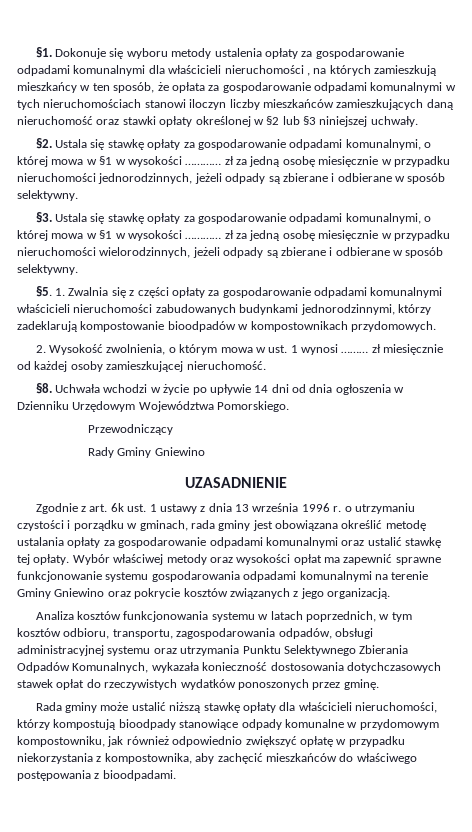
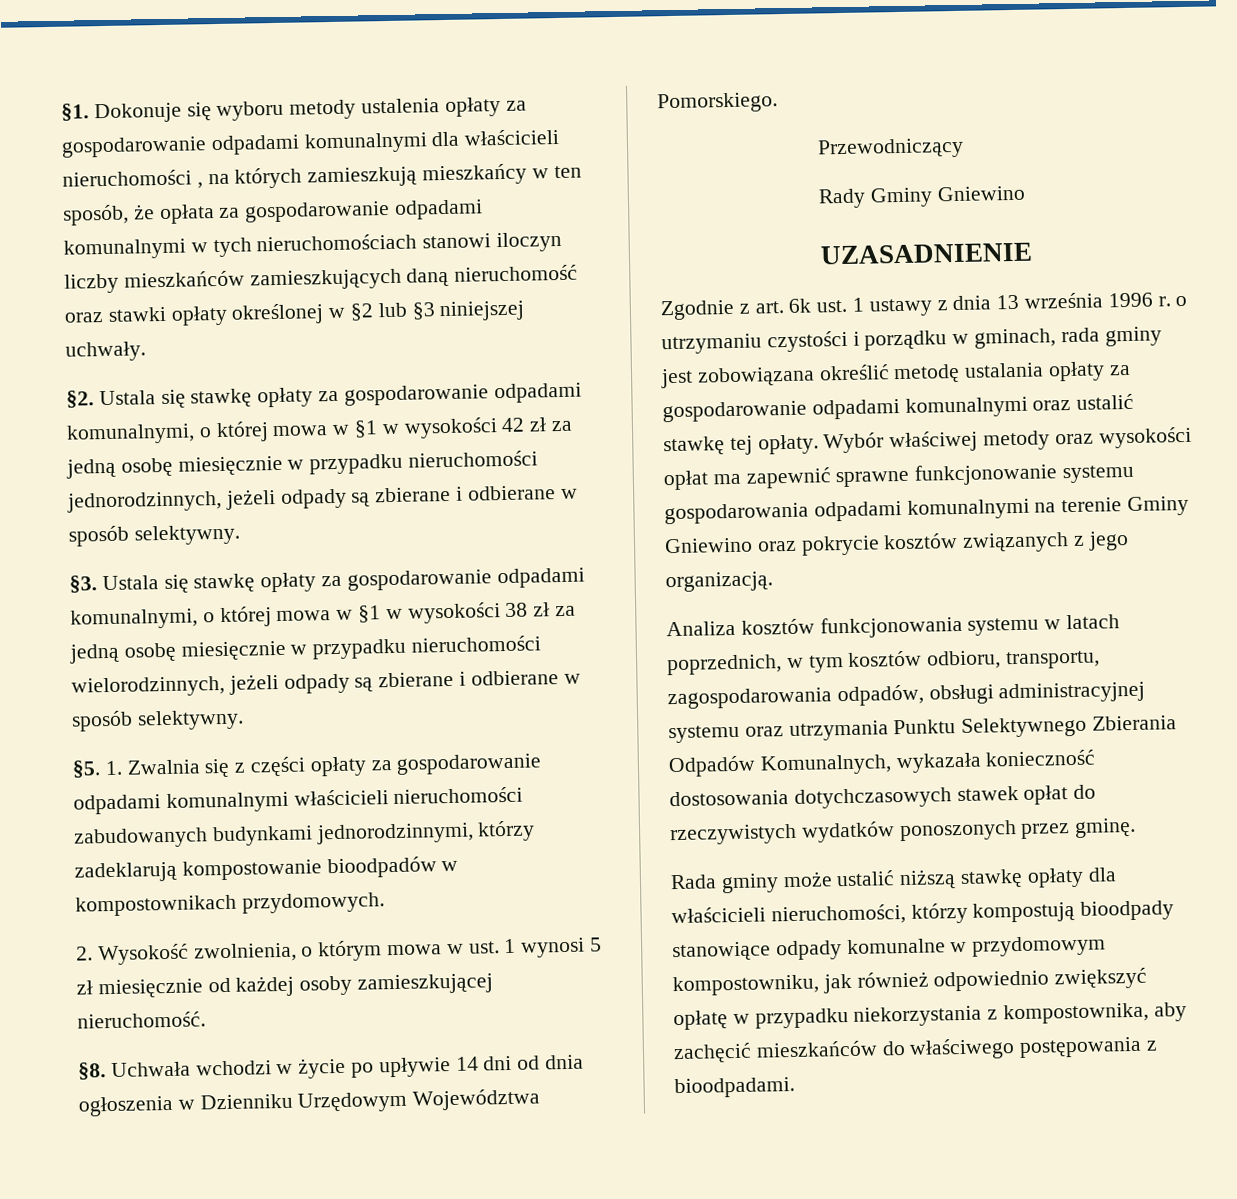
[185,163,222,165] ………… -> [501,417,526,433] 42
[185,237,222,239] ………… -> [505,602,529,617] 38
[341,351,369,353] ……… -> [589,937,603,952] 5
[275,520,338,531] obowiązana -> [696,366,815,387] zobowiązana

